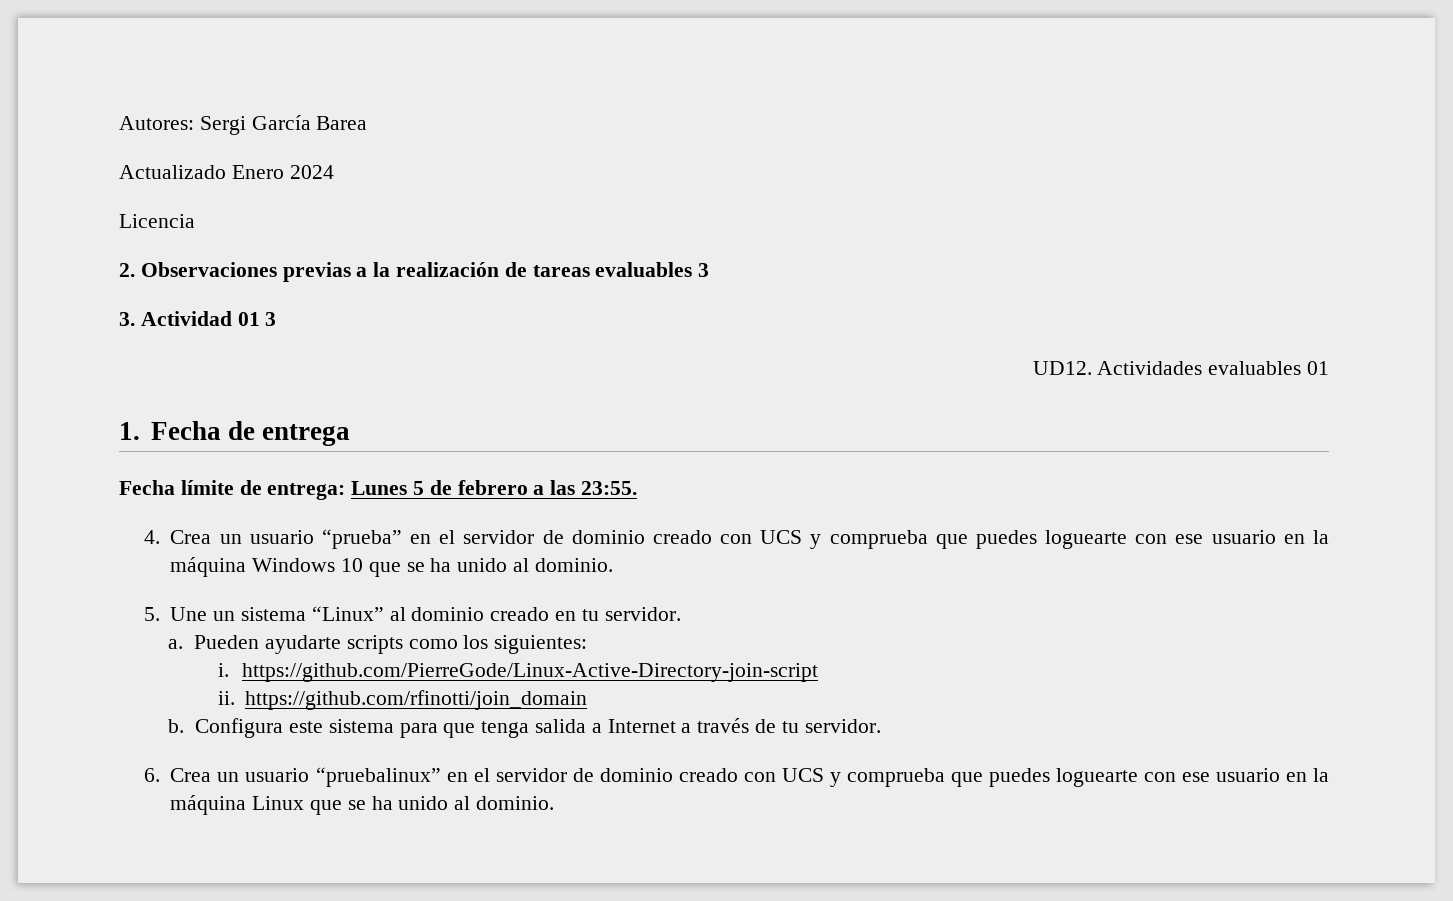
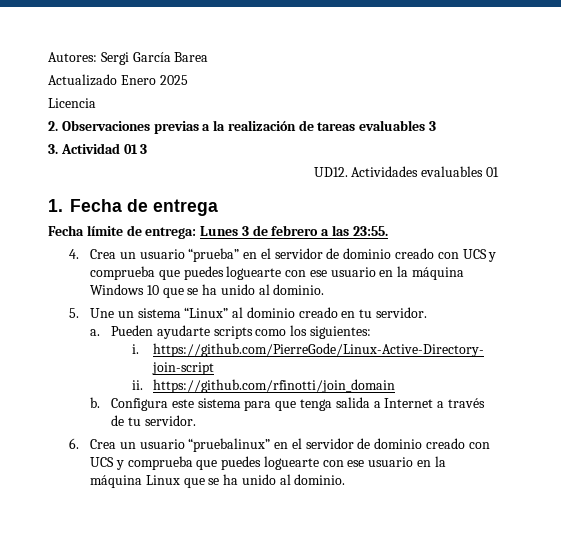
[289,165,334,179] 2024 -> [159,75,188,85] 2025
[413,481,425,495] 5 -> [241,226,249,236] 3

